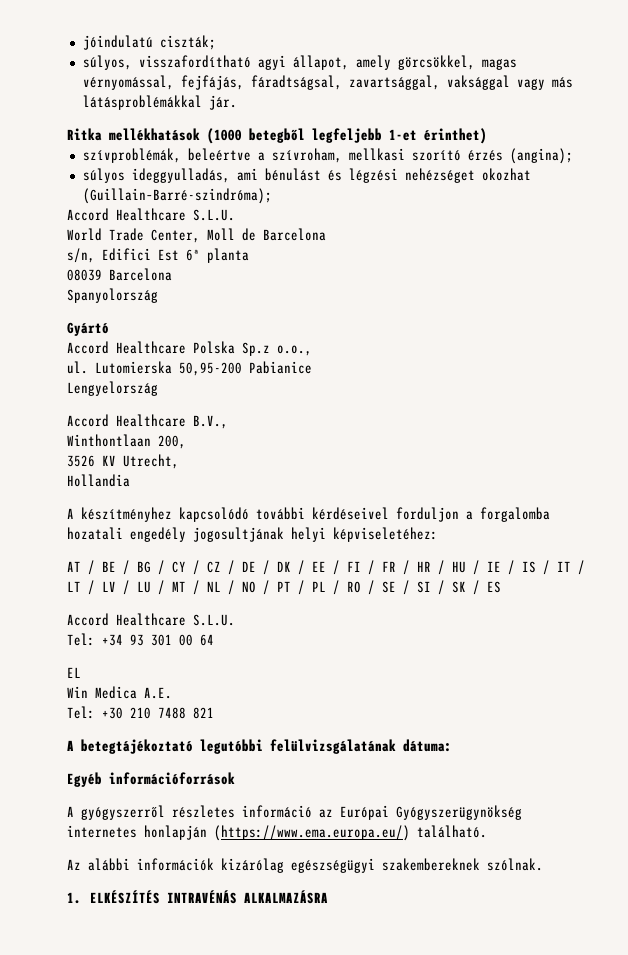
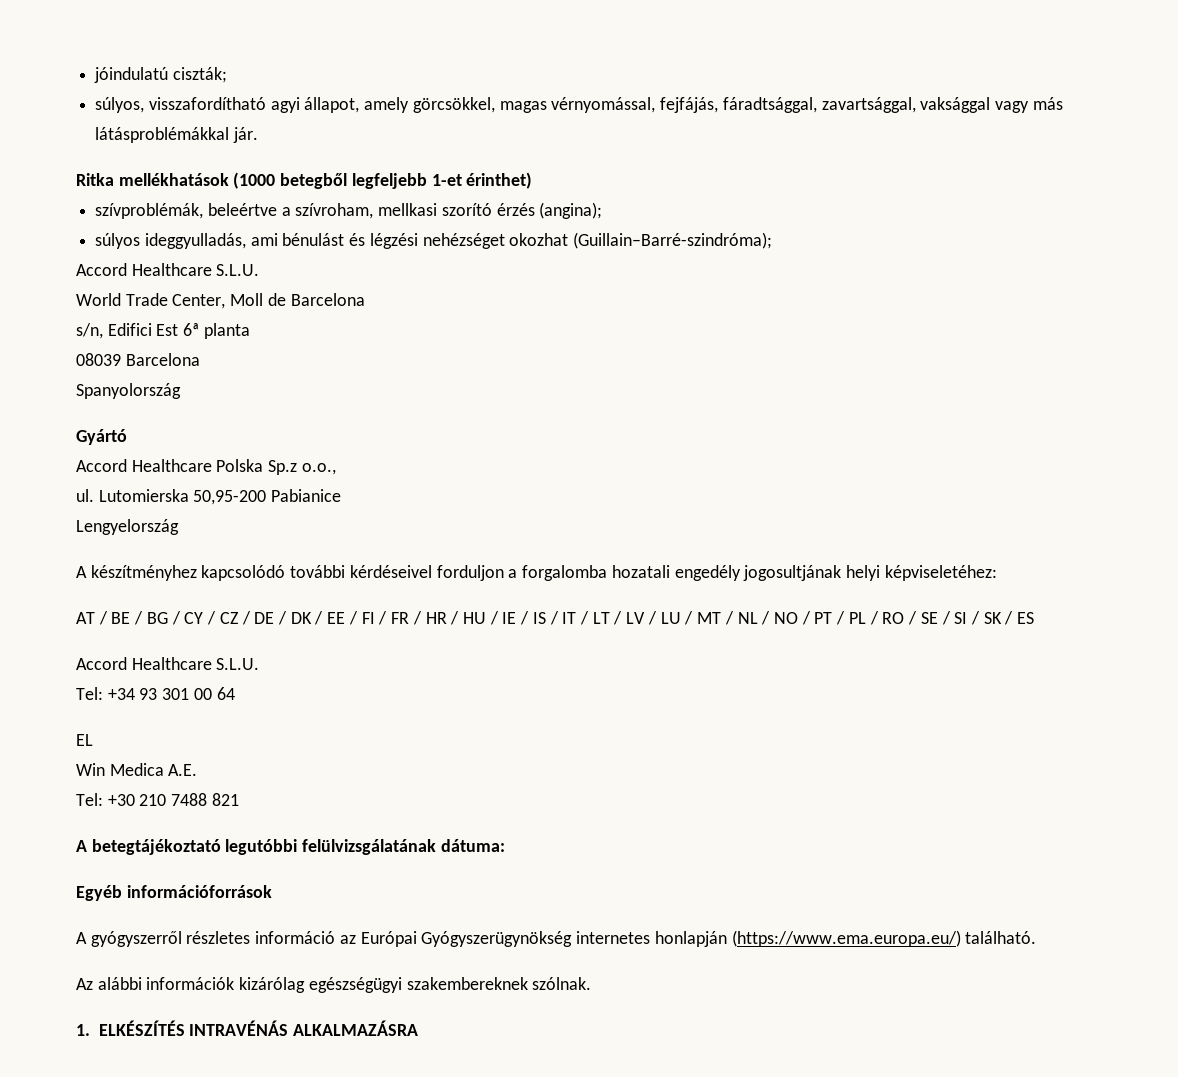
[250,75,342,90] fáradtságsal, -> [722,97,817,113] fáradtsággal,
[67,414,228,429] [67,434,186,449] [67,454,179,469] [67,474,130,487] // Accord Healthcare B.V., // Winthontlaan 200, // 3526 KV Utrecht, // Hollandia -> (179, 527) none

